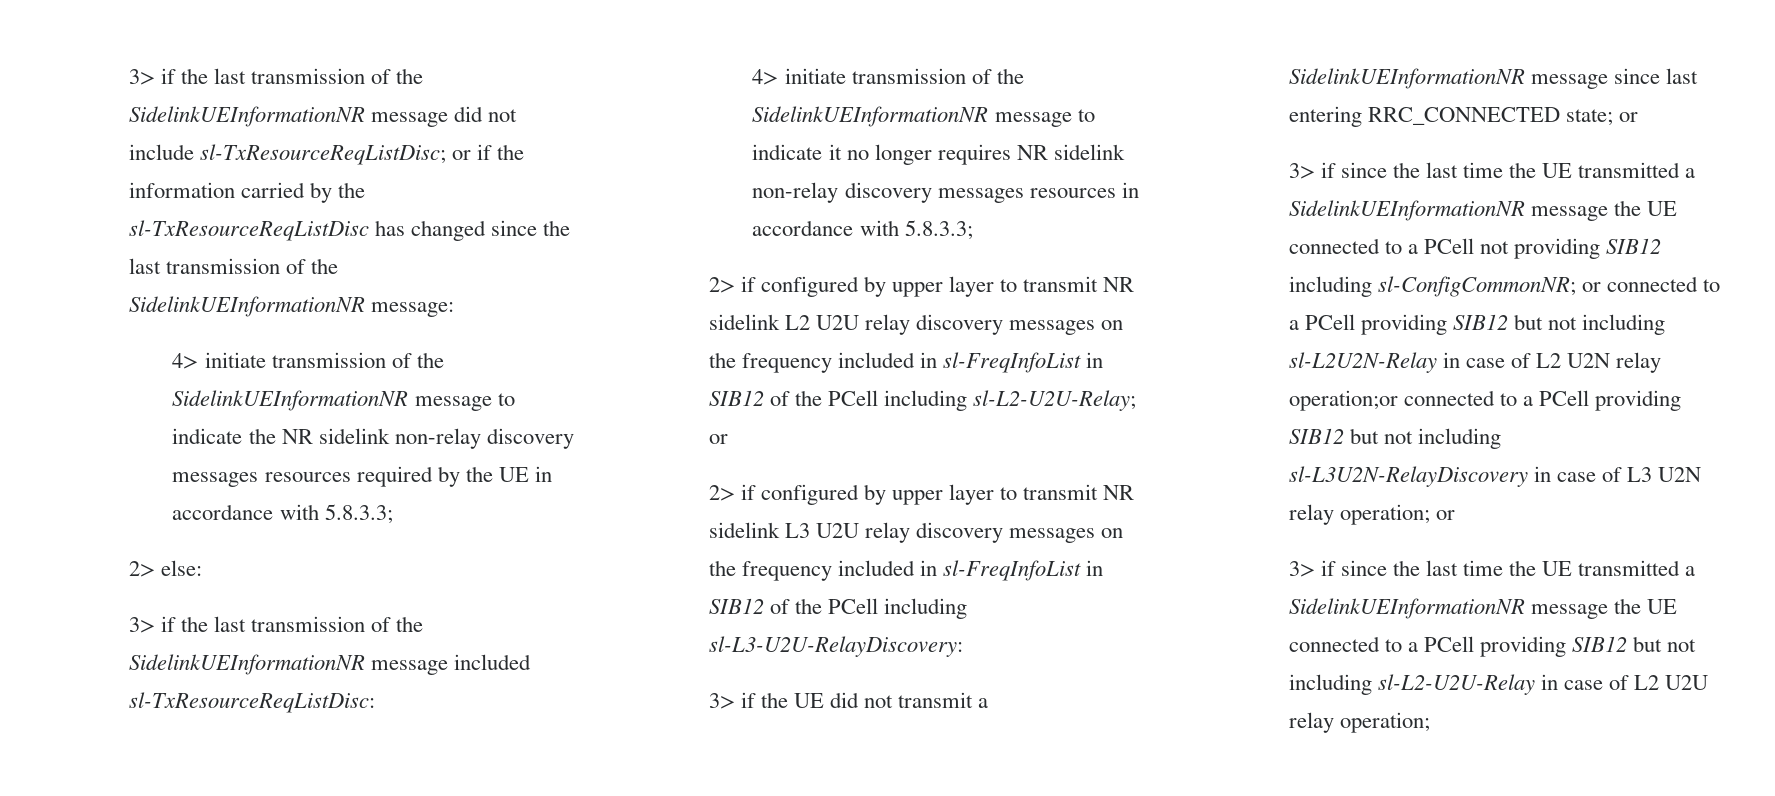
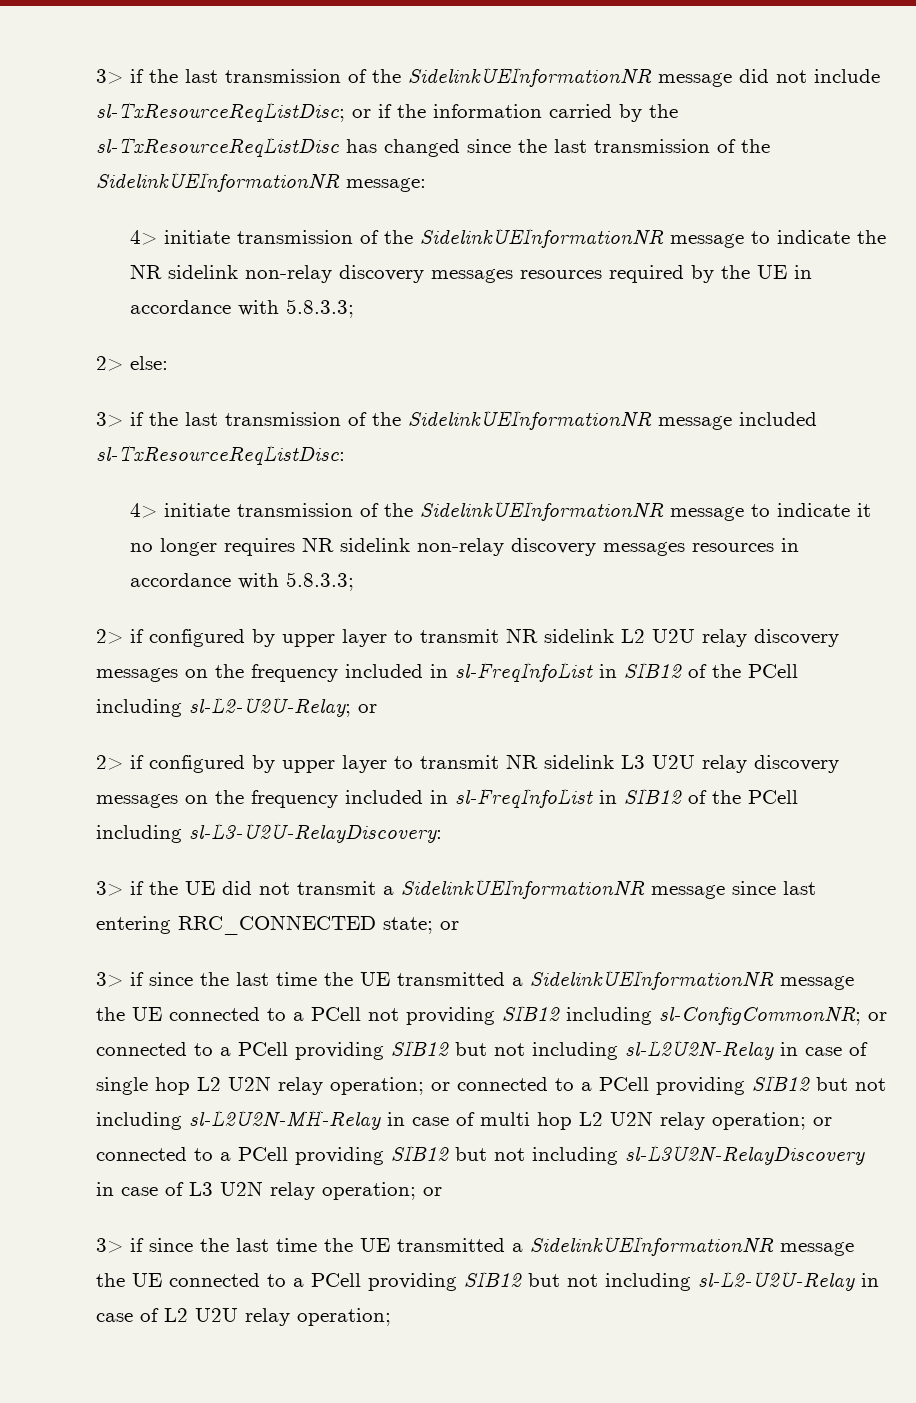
[1535,352,1662,373] [1288,390,1398,411] L2 U2N relay operation;or -> [96,1075,887,1095] [96,1110,833,1130] single hop L2 U2N relay operation; or connected to a PCell providing SIB12 but not including sl-L2U2N-MH-Relay in case of multi hop L2 U2N relay operation; or

